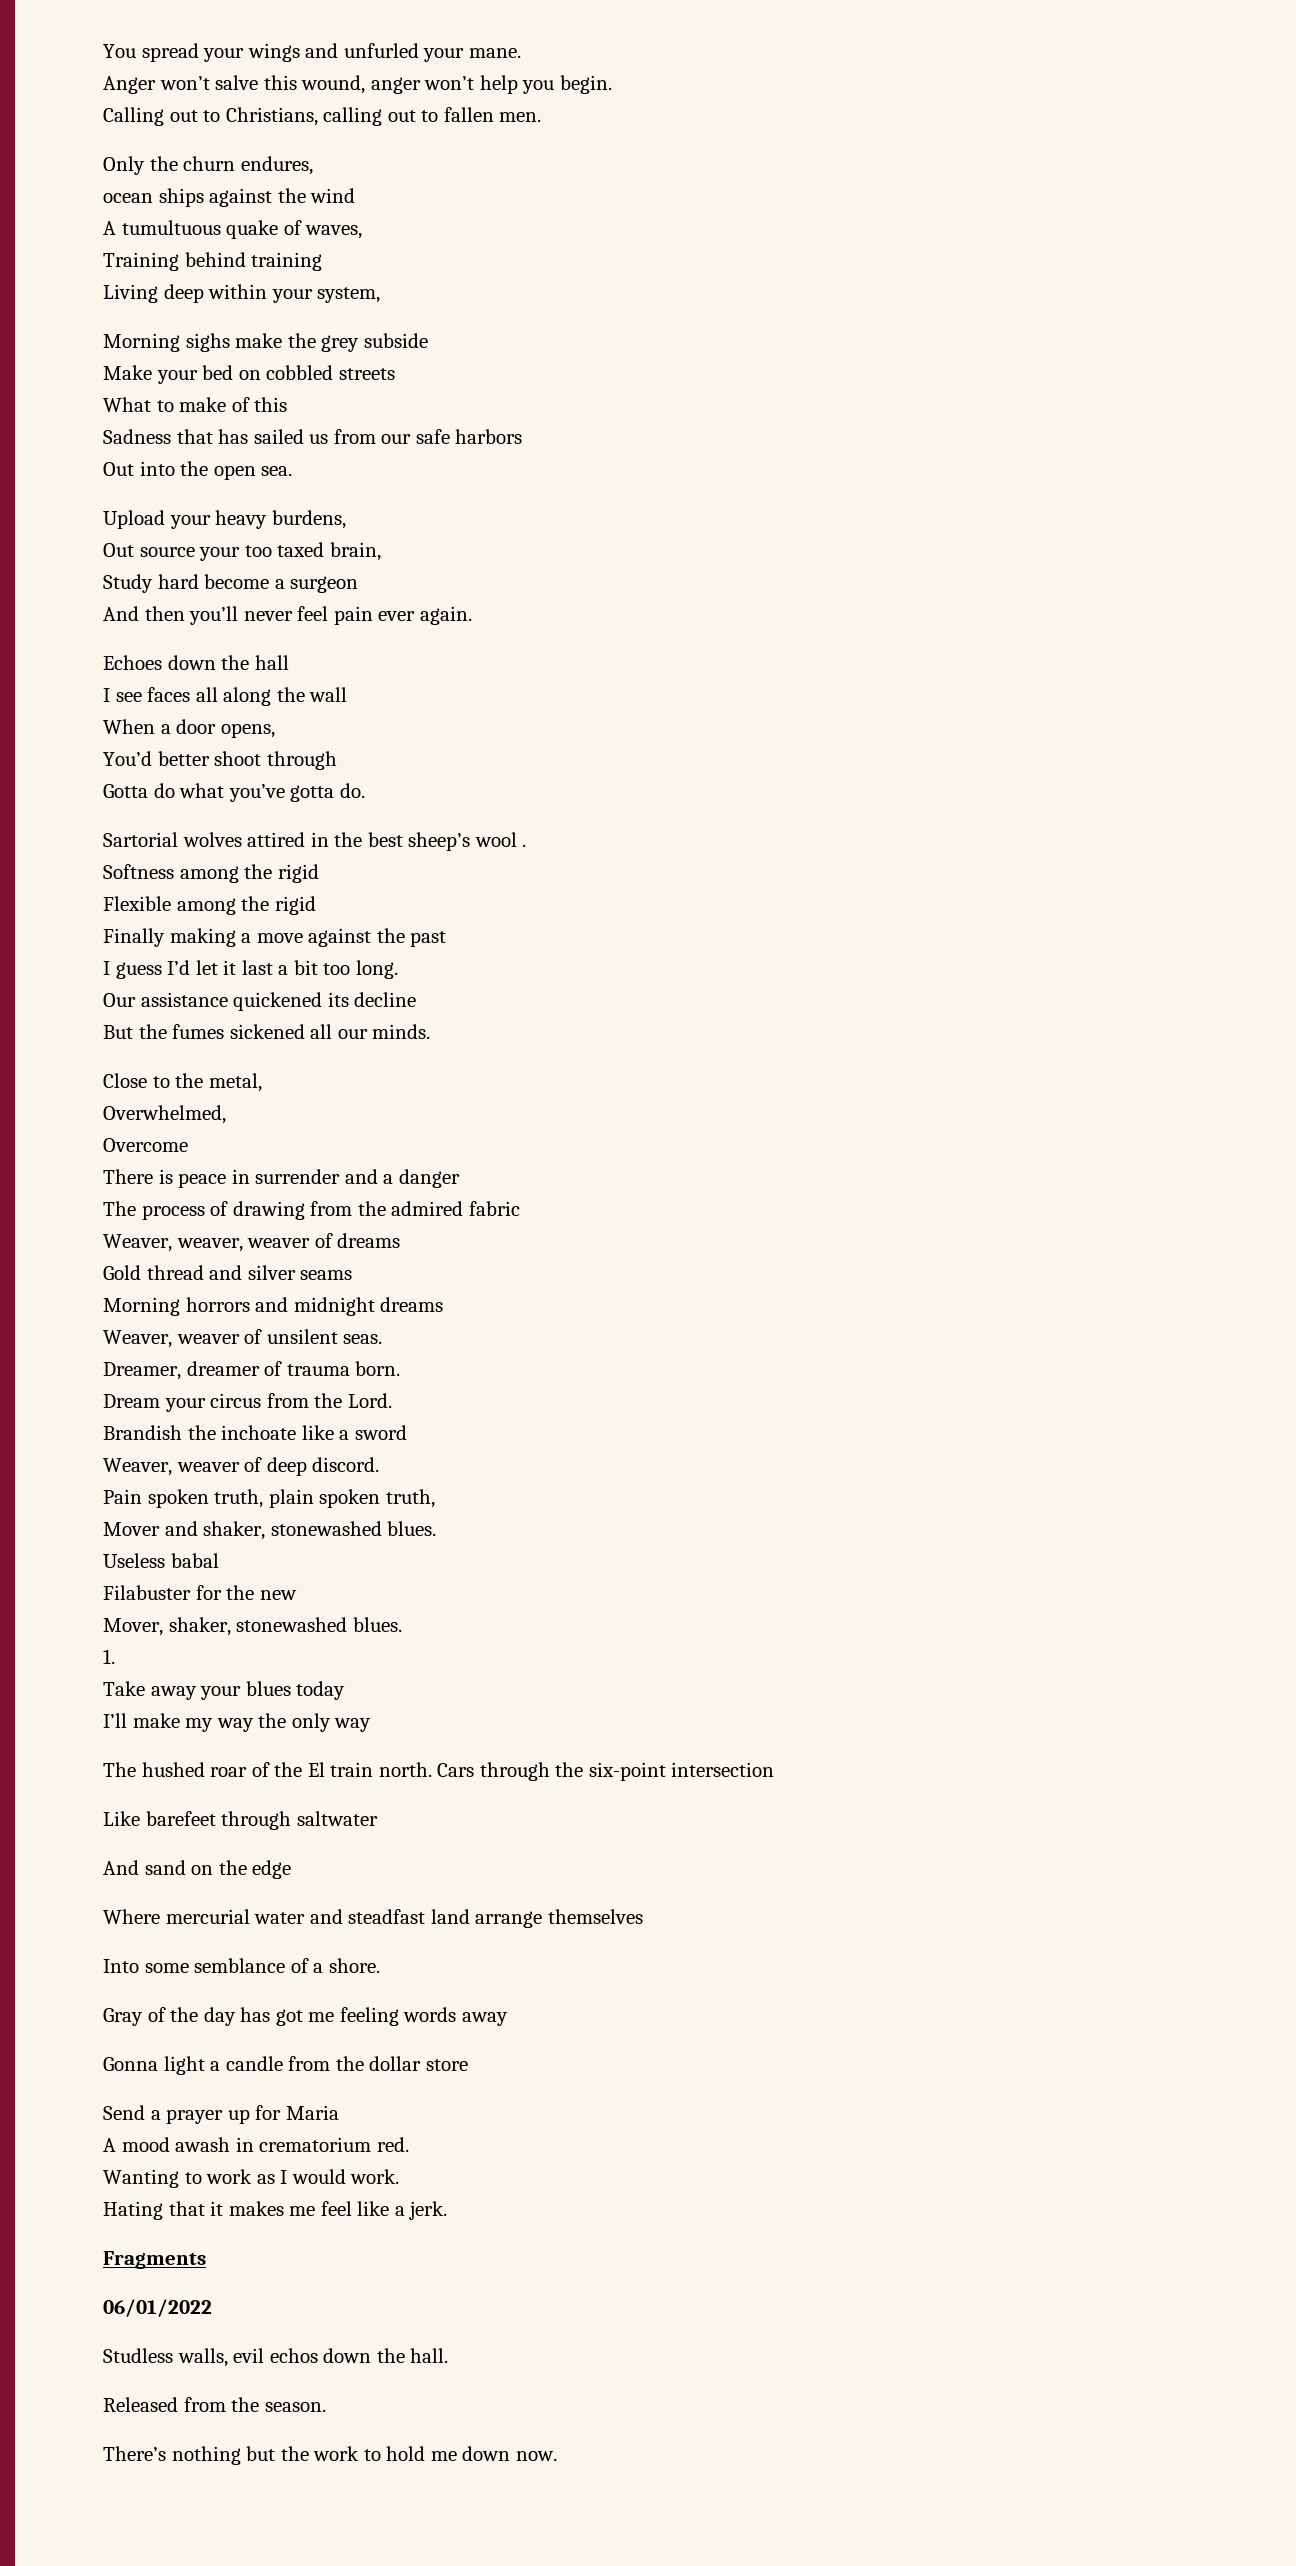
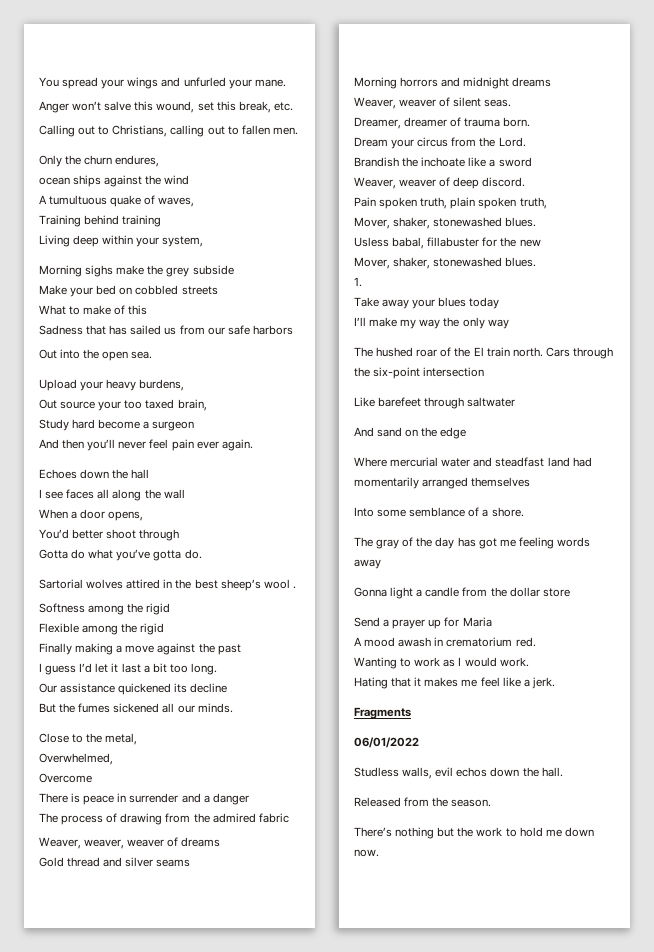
[370,75,612,94] anger won’t help you begin. -> [197,101,293,113] set this break, etc.
[266,1329,338,1344] unsilent -> [453,97,482,107] silent
[103,1521,437,1540] [103,1553,219,1568] [103,1585,191,1600] Mover and shaker, stonewashed blues. // Useless babal // Filabuster -> [354,217,537,229] [354,237,480,249] Mover, shaker, stonewashed blues. // Usless babal, fillabuster
[475,1911,543,1928] arrange -> [572,457,592,467] [354,477,469,489] had momentarily arranged
[103,2008,143,2026] Gray -> [354,537,400,549] The gray

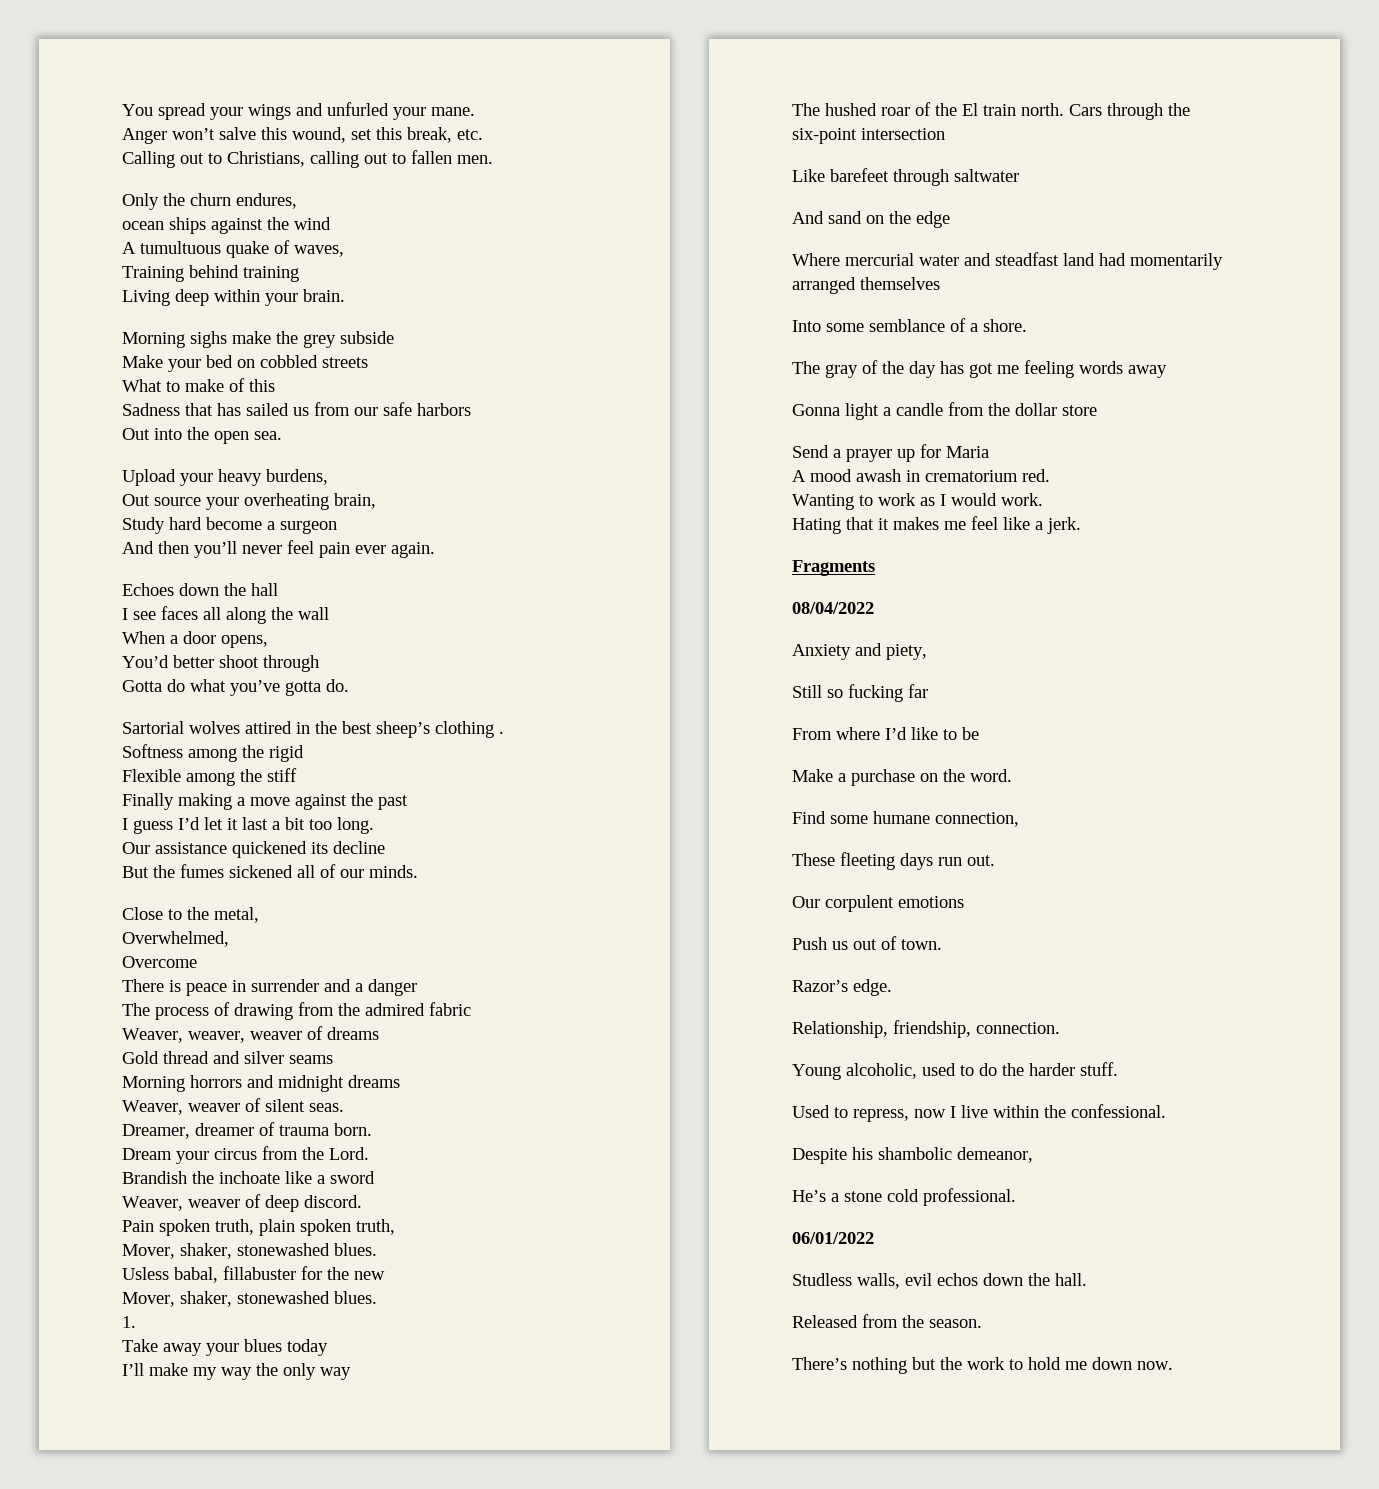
[162,236,204,247] system, -> [303,289,345,302] brain.
[124,399,175,409] too taxed -> [244,493,329,510] overheating
[263,579,290,589] wool -> [435,721,494,738] clothing
[140,623,165,635] rigid -> [267,768,297,782] stiff
(175, 708) none -> [320,864,336,878] of
(411, 713) none -> [792,602,874,614] [792,643,927,660] [792,684,928,702] [792,727,979,740] [792,769,1012,786] [792,811,1019,827] [792,852,995,870] [792,895,964,912] [792,936,942,950] [792,979,892,996] [792,1020,1060,1038] [792,1062,1118,1080] [792,1104,1166,1122] [792,1147,1033,1164] [792,1188,1016,1206] // 08/04/2022 // Anxiety and piety, // Still so fucking far // From where I’d like to be // Make a purchase on the word. // Find some humane connection, // These fleeting days run out. // Our corpulent emotions // Push us out of town. // Razor’s edge. // Relationship, friendship, connection. // Young alcoholic, used to do the harder stuff. // Used to repress, now I live within the confessional. // Despite his shambolic demeanor, // He’s a stone cold professional.

